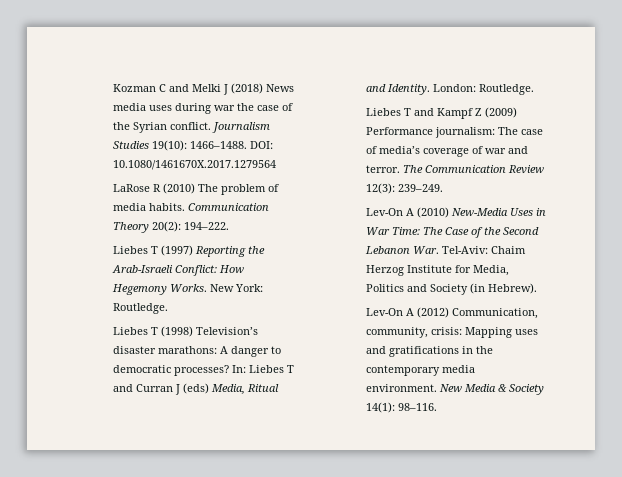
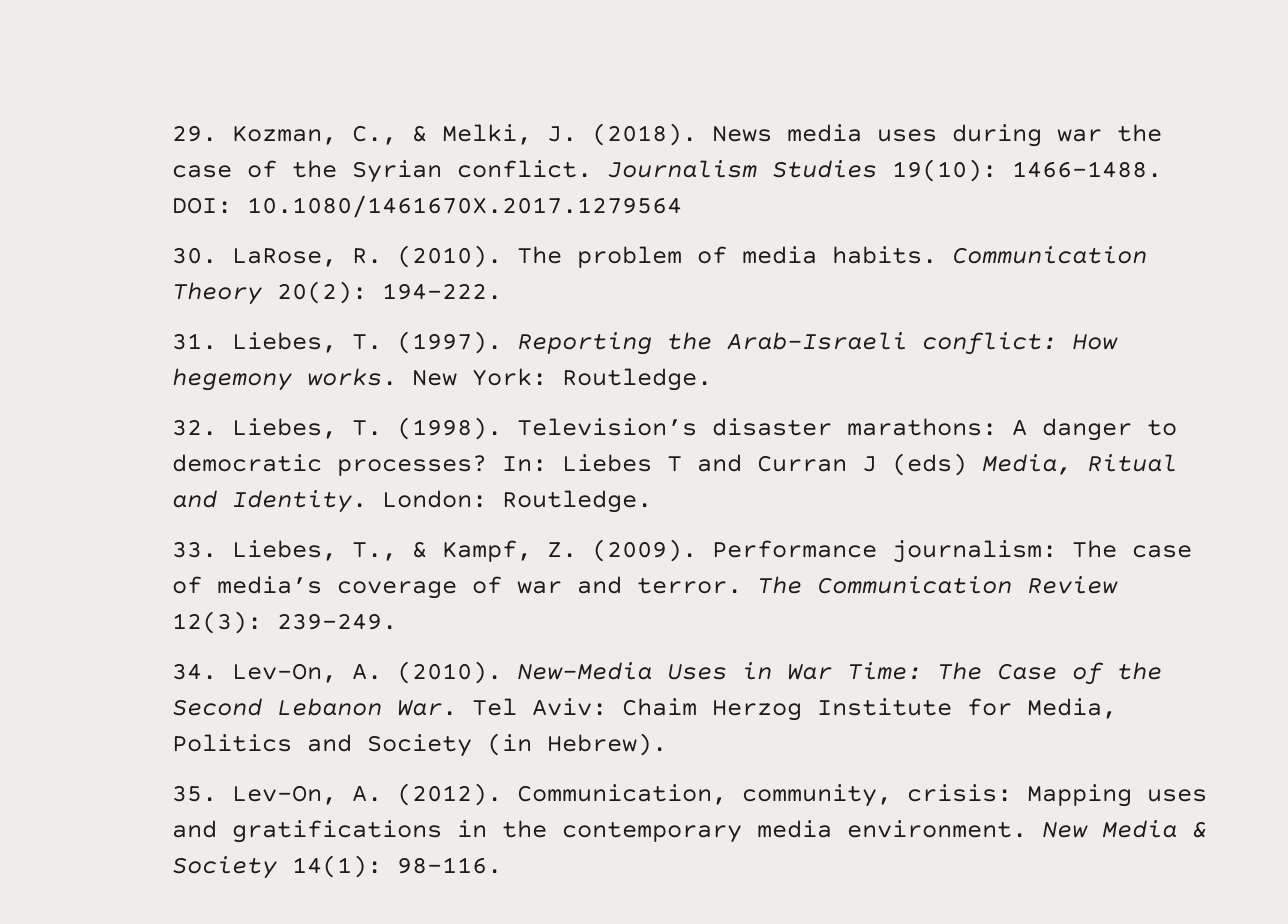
[112,83,263,95] Kozman C and Melki J (2018) -> [172,123,698,146] 29. Kozman, C., & Melki, J. (2018).
[112,183,195,194] LaRose R (2010) -> [172,245,503,268] 30. LaRose, R. (2010).
[112,245,265,257] [111,265,244,276] [111,284,207,295] Liebes T (1997) Reporting the Arab-Israeli Conflict: How Hegemony Works. -> [172,331,1119,355] [172,368,398,391] 31. Liebes, T. (1997). Reporting the Arab-Israeli conflict: How hegemony works.
[112,326,193,337] Liebes T (1998) -> [172,417,503,440] 32. Liebes, T. (1998).
[365,107,517,119] Liebes T and Kampf Z (2009) -> [172,539,698,562] 33. Liebes, T., & Kampf, Z. (2009).
[365,207,449,218] Lev-On A (2010) -> [172,661,503,684] 34. Lev-On, A. (2010).
[441,246,488,254] Tel-Aviv: -> [472,698,608,716] Tel Aviv:
[365,307,449,318] Lev-On A (2012) -> [172,783,503,806] 35. Lev-On, A. (2012).

